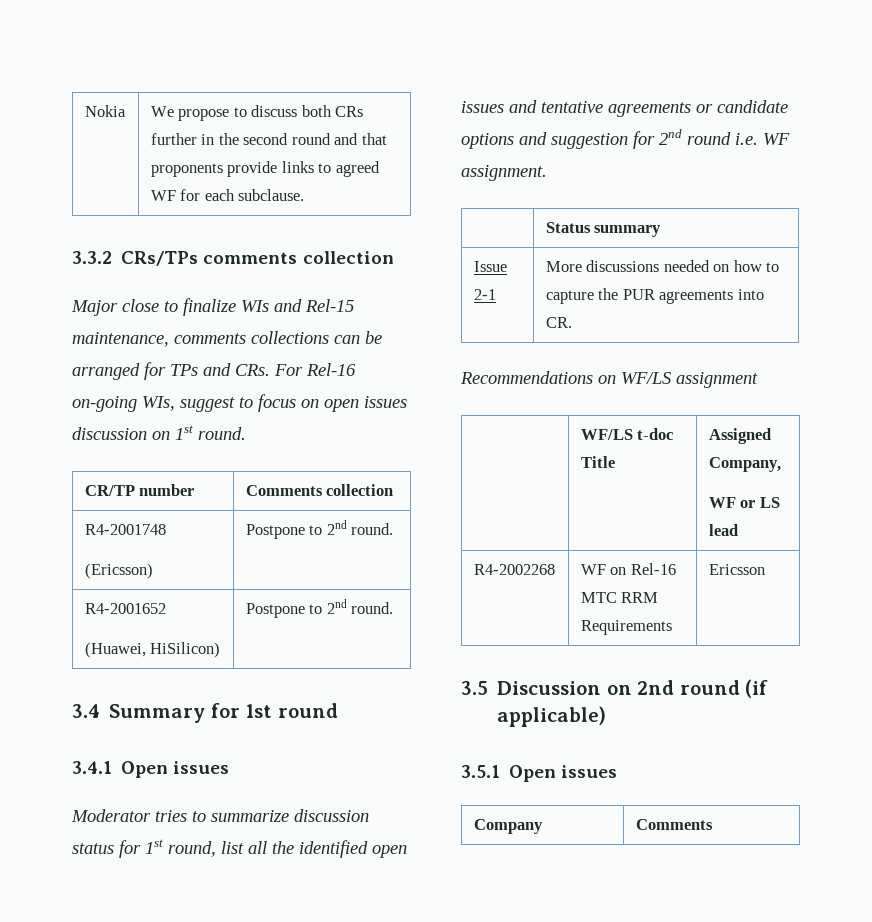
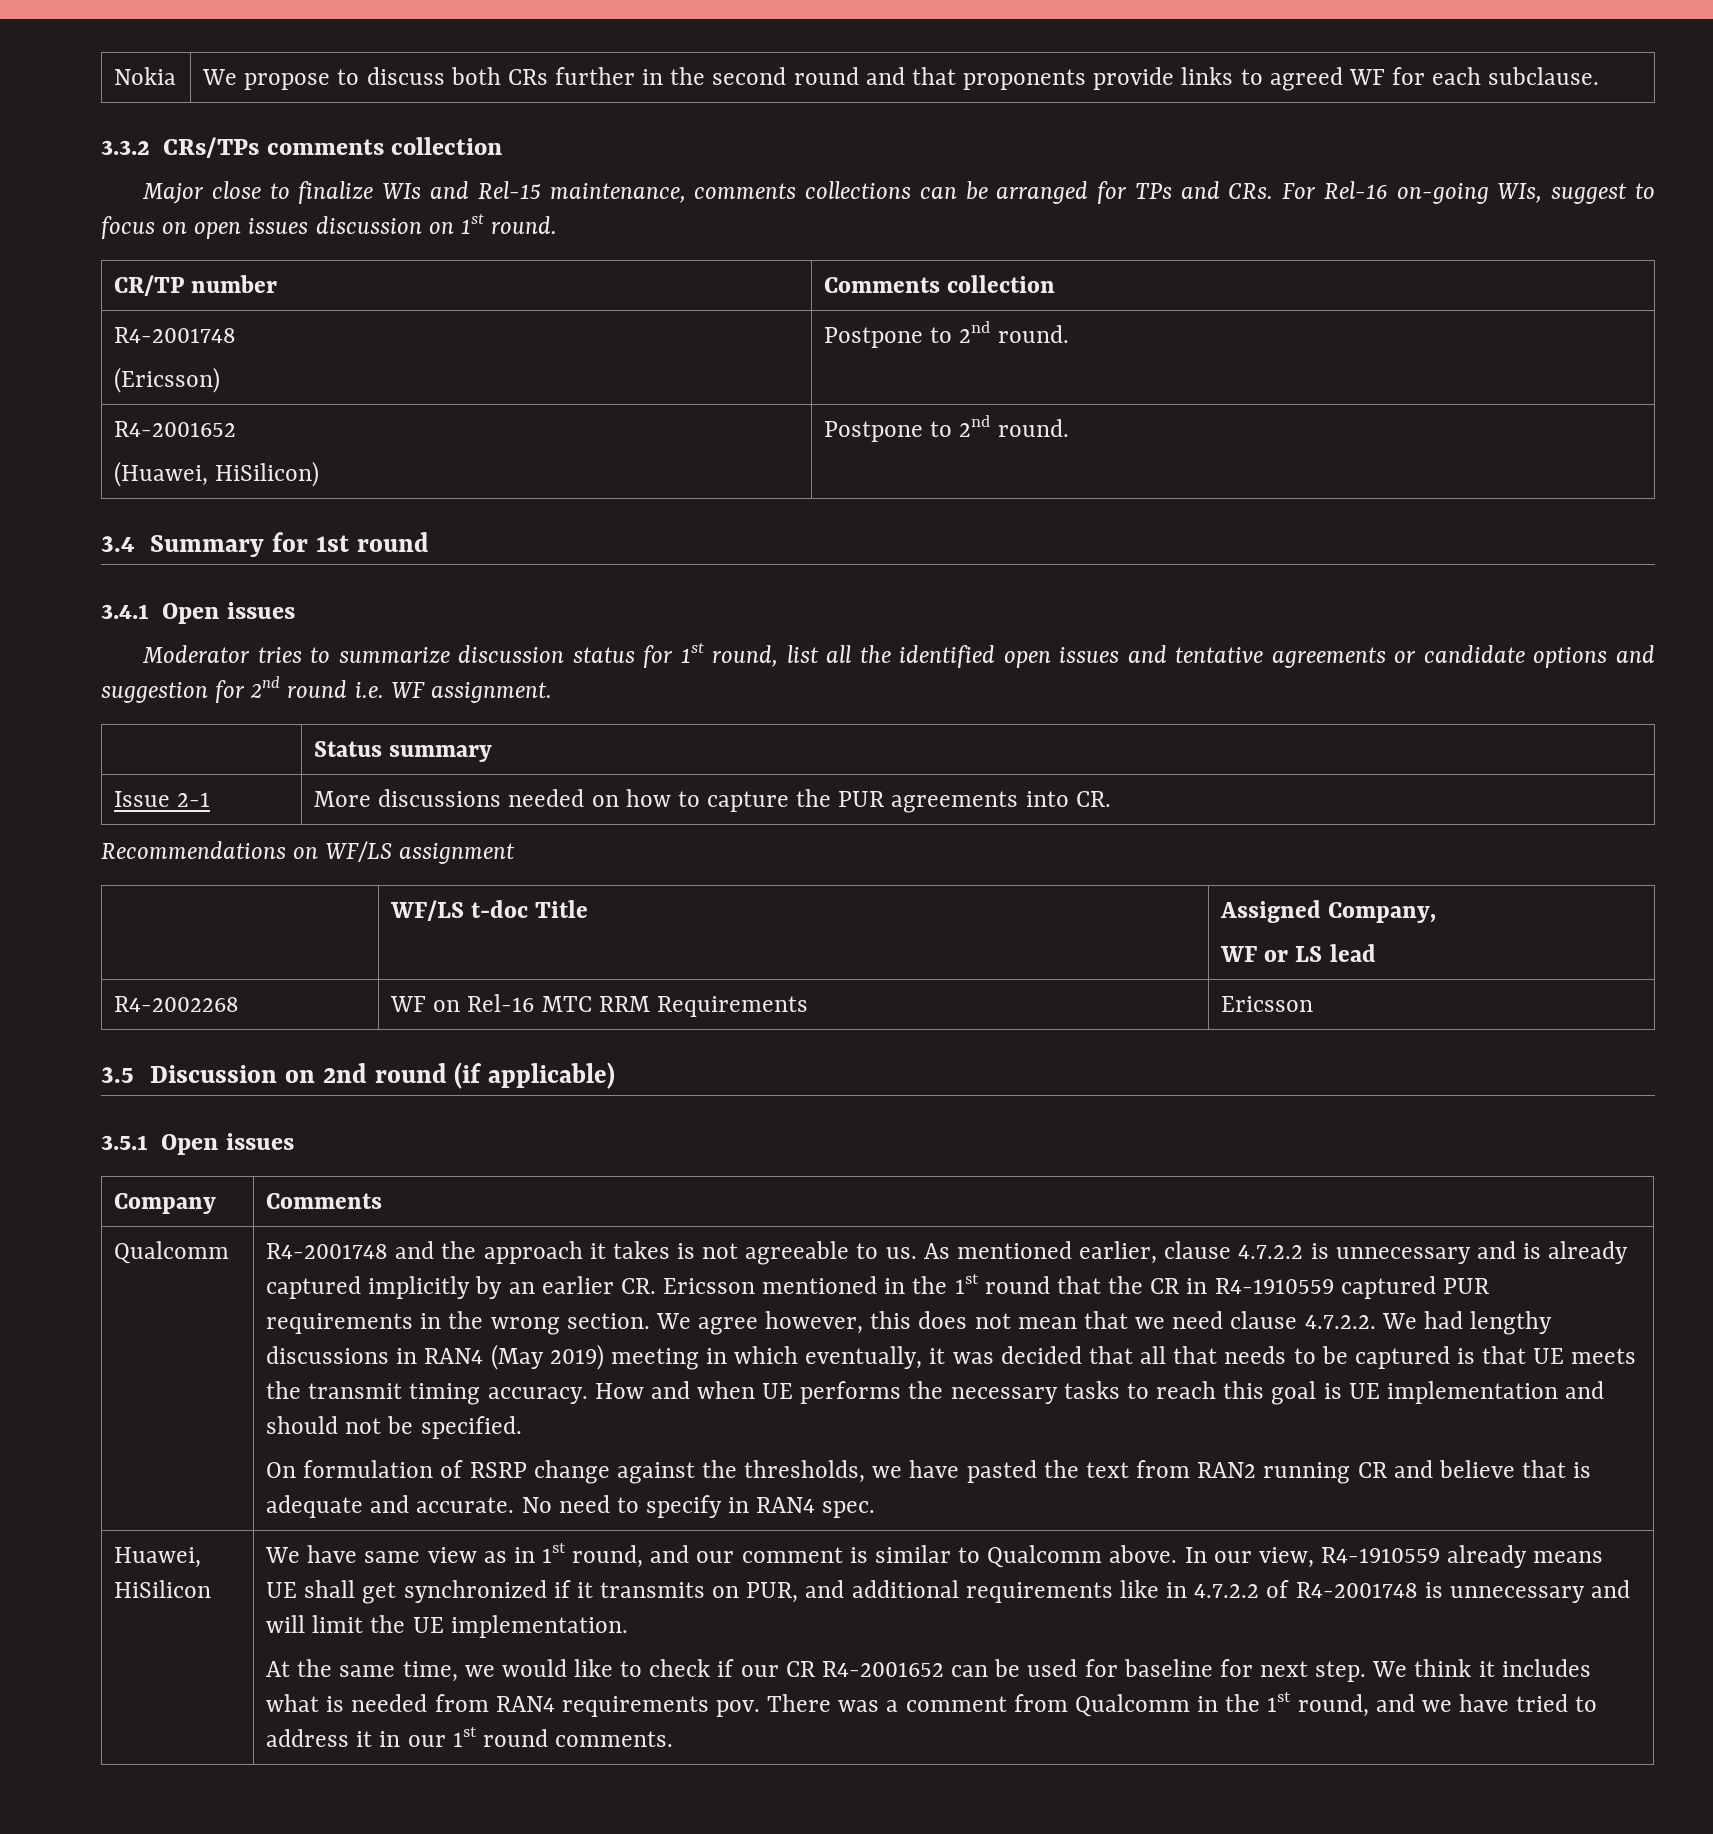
(713, 824) none -> [114,1241,230,1264] [266,1241,1629,1265] [266,1274,1489,1299] [266,1311,1553,1335] [266,1344,1637,1370] [266,1381,1605,1405] [266,1416,522,1439] [266,1460,1592,1484] [266,1495,876,1518] [114,1547,202,1568] [114,1580,212,1598] [265,1543,1604,1568] [266,1580,1631,1604] [266,1615,628,1638] [266,1659,1591,1682] [266,1692,1598,1717] [266,1727,673,1747] // Qualcomm | R4-2001748 and the approach it takes is not agreeable to us. As mentioned earlier, clause 4.7.2.2 is unnecessary and is already captured implicitly by an earlier CR. Ericsson mentioned in the 1st round that the CR in R4-1910559 captured PUR requirements in the wrong section. We agree however, this does not mean that we need clause 4.7.2.2. We had lengthy discussions in RAN4 (May 2019) meeting in which eventually, it was decided that all that needs to be captured is that UE meets the transmit timing accuracy. How and when UE performs the necessary tasks to reach this goal is UE implementation and should not be specified. // On formulation of RSRP change against the thresholds, we have pasted the text from RAN2 running CR and believe that is adequate and accurate. No need to specify in RAN4 spec. // Huawei, HiSilicon | We have same view as in 1st round, and our comment is similar to Qualcomm above. In our view, R4-1910559 already means UE shall get synchronized if it transmits on PUR, and additional requirements like in 4.7.2.2 of R4-2001748 is unnecessary and will limit the UE implementation. // At the same time, we would like to check if our CR R4-2001652 can be used for baseline for next step. We think it includes what is needed from RAN4 requirements pov. There was a comment from Qualcomm in the 1st round, and we have tried to address it in our 1st round comments.

